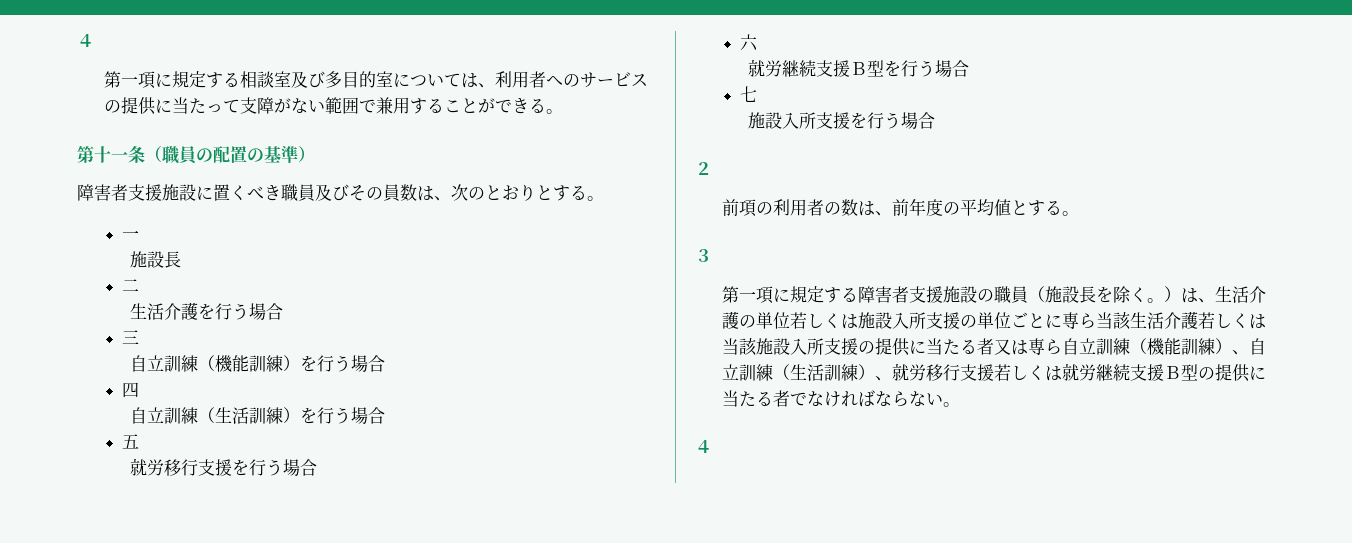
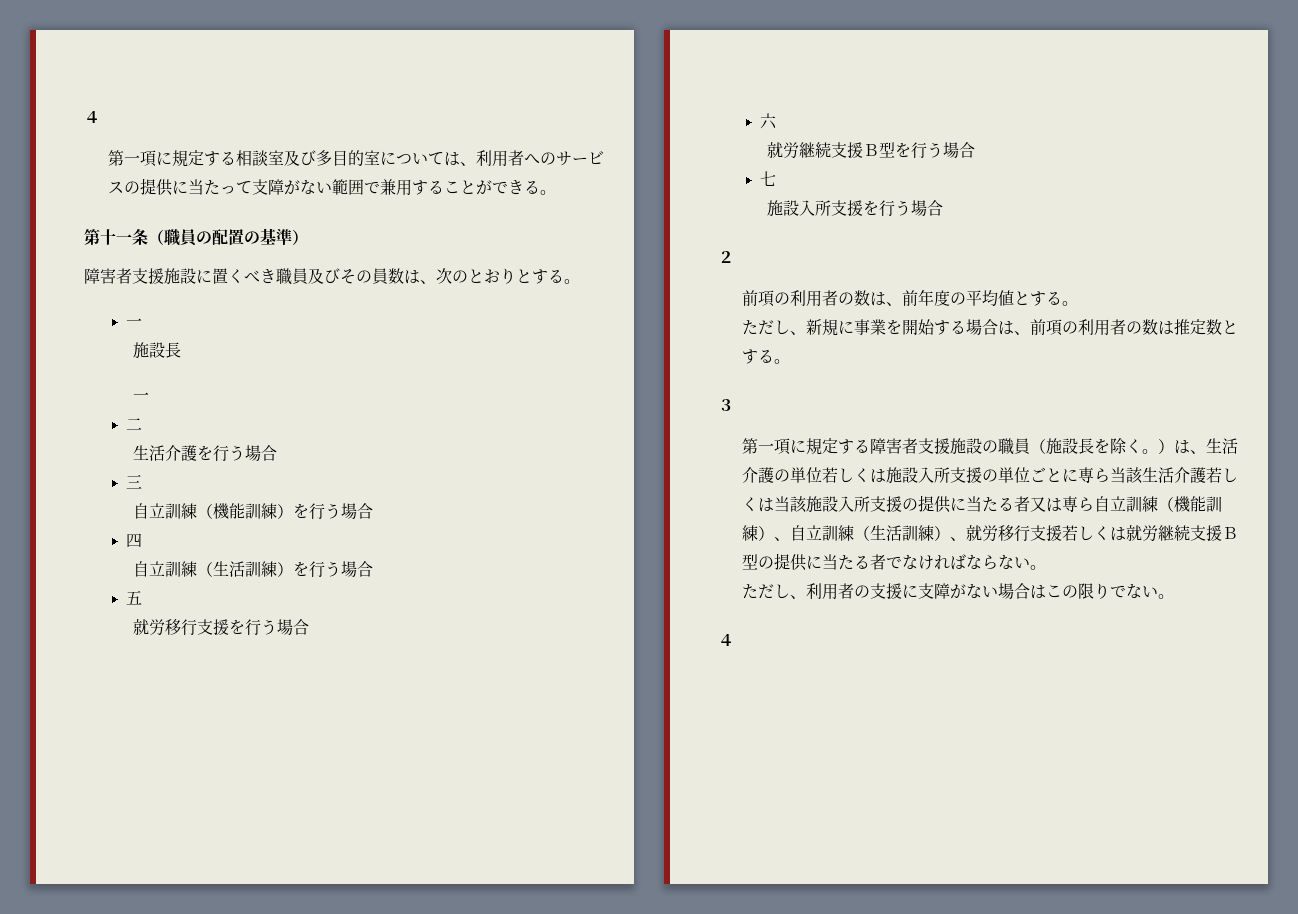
(182, 259) none -> [132,392,149,401] // 一
(1079, 213) none -> [742,319,1239,336] [742,349,791,364] // ただし、新規に事業を開始する場合は、前項の利用者の数は推定数とする。
(960, 404) none -> [742,583,1175,600] // ただし、利用者の支援に支障がない場合はこの限りでない。

